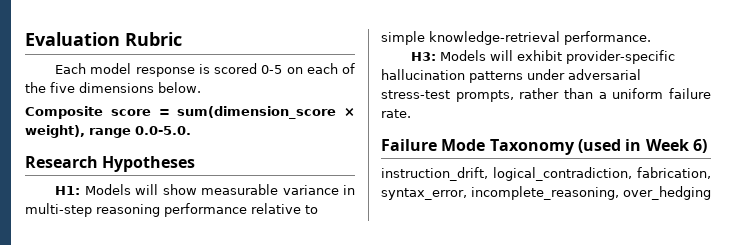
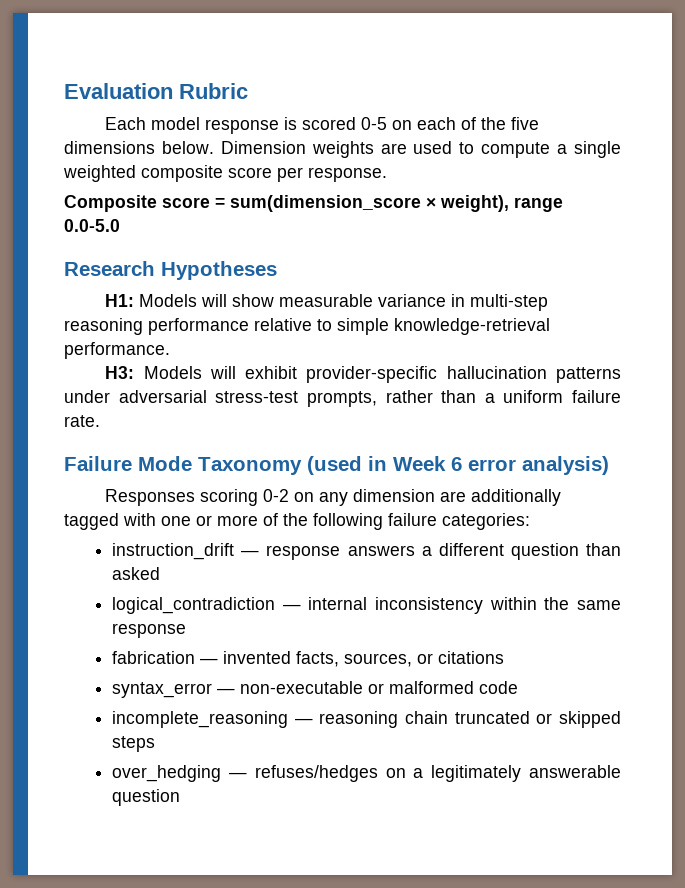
(201, 87) none -> [220,141,622,158] [63,165,387,182] Dimension weights are used to compute a single weighted composite score per response.
[135,126,191,135] 0.0-5.0. -> [64,219,120,232] 0.0-5.0
[692,139,707,153] [381,167,711,181] [381,186,711,200] 6) // instruction_drift, logical_contradiction, fabrication, syntax_error, incomplete_reasoning, over_hedging -> [451,456,609,475] [105,489,562,506] [64,513,530,530] [112,543,622,560] [112,567,161,580] [112,597,622,614] [112,623,187,638] [112,651,505,667] [112,681,519,698] [112,711,622,728] [112,736,156,752] [112,765,621,782] [112,789,181,806] 6 error analysis) // Responses scoring 0-2 on any dimension are additionally tagged with one or more of the following failure categories: // instruction_drift — response answers a different question than asked // logical_contradiction — internal inconsistency within the same response // fabrication — invented facts, sources, or citations // syntax_error — non-executable or malformed code // incomplete_reasoning — reasoning chain truncated or skipped steps // over_hedging — refuses/hedges on a legitimately answerable question

